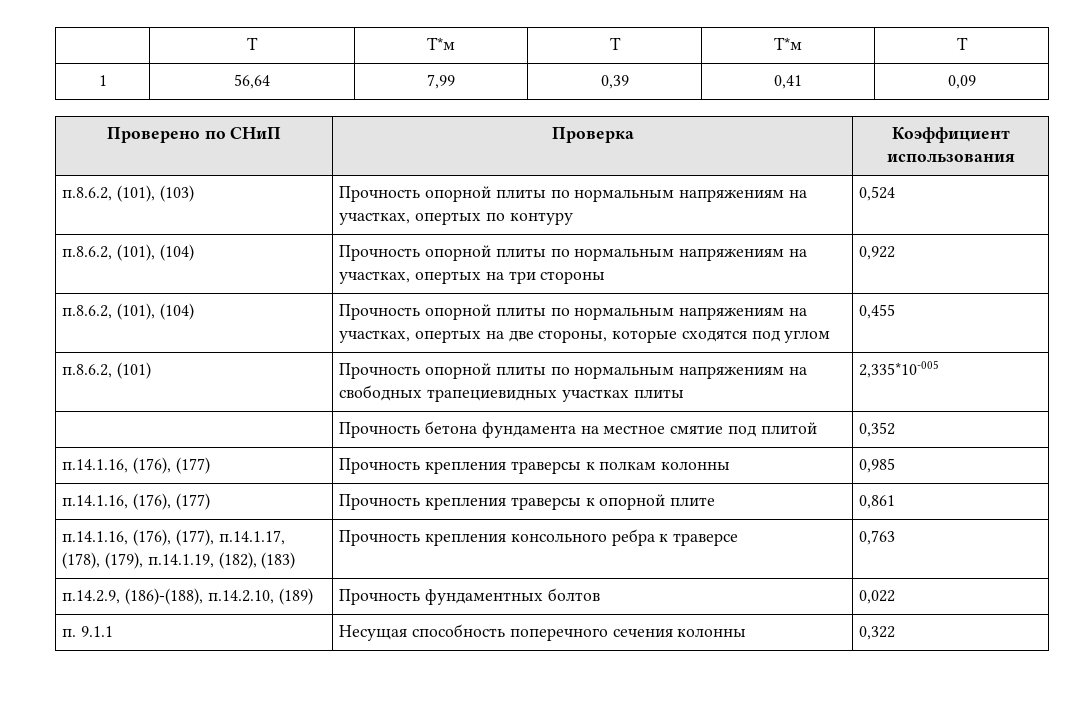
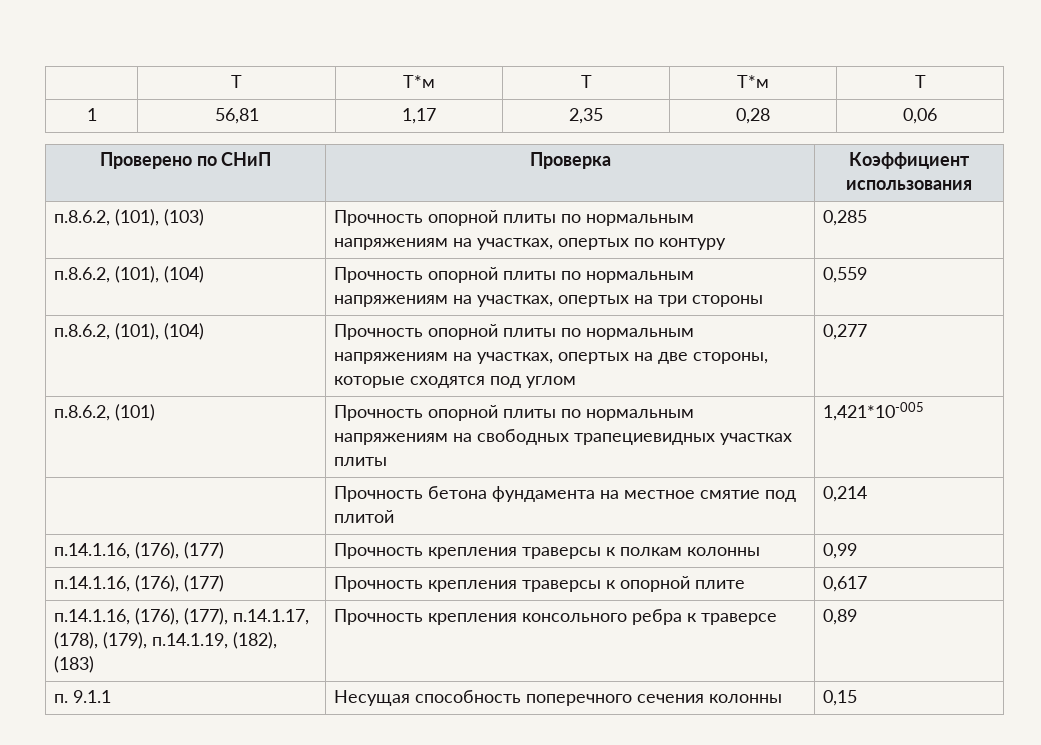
[234,74,270,89] [427,74,455,89] [600,75,629,89] [774,75,802,89] [947,75,976,89] 56,64 | 7,99 | 0,39 | 0,41 | 0,09 -> [214,108,259,124] [402,108,436,124] [568,108,603,124] [735,108,770,124] [902,108,937,124] 56,81 | 1,17 | 2,35 | 0,28 | 0,06
[859,186,896,201] 0,524 -> [823,210,868,226] 0,285
[859,246,896,260] 0,922 -> [823,267,868,283] 0,559
[859,304,896,319] 0,455 -> [823,324,868,340] 0,277
[859,360,940,378] 2,335*10-005 -> [823,402,925,421] 1,421*10-005
[859,422,896,437] 0,352 -> [823,486,868,502] 0,214
[859,458,896,473] 0,985 -> [823,543,858,559] 0,99
[859,495,896,509] 0,861 -> [823,576,868,592] 0,617
[859,530,896,545] [62,588,313,605] [339,588,600,605] [859,590,896,604] 0,763 // п.14.2.9, (186)-(188), п.14.2.10, (189) | Прочность фундаментных болтов | 0,022 -> [823,609,858,625] 0,89
[859,626,896,640] 0,322 -> [823,690,858,706] 0,15

